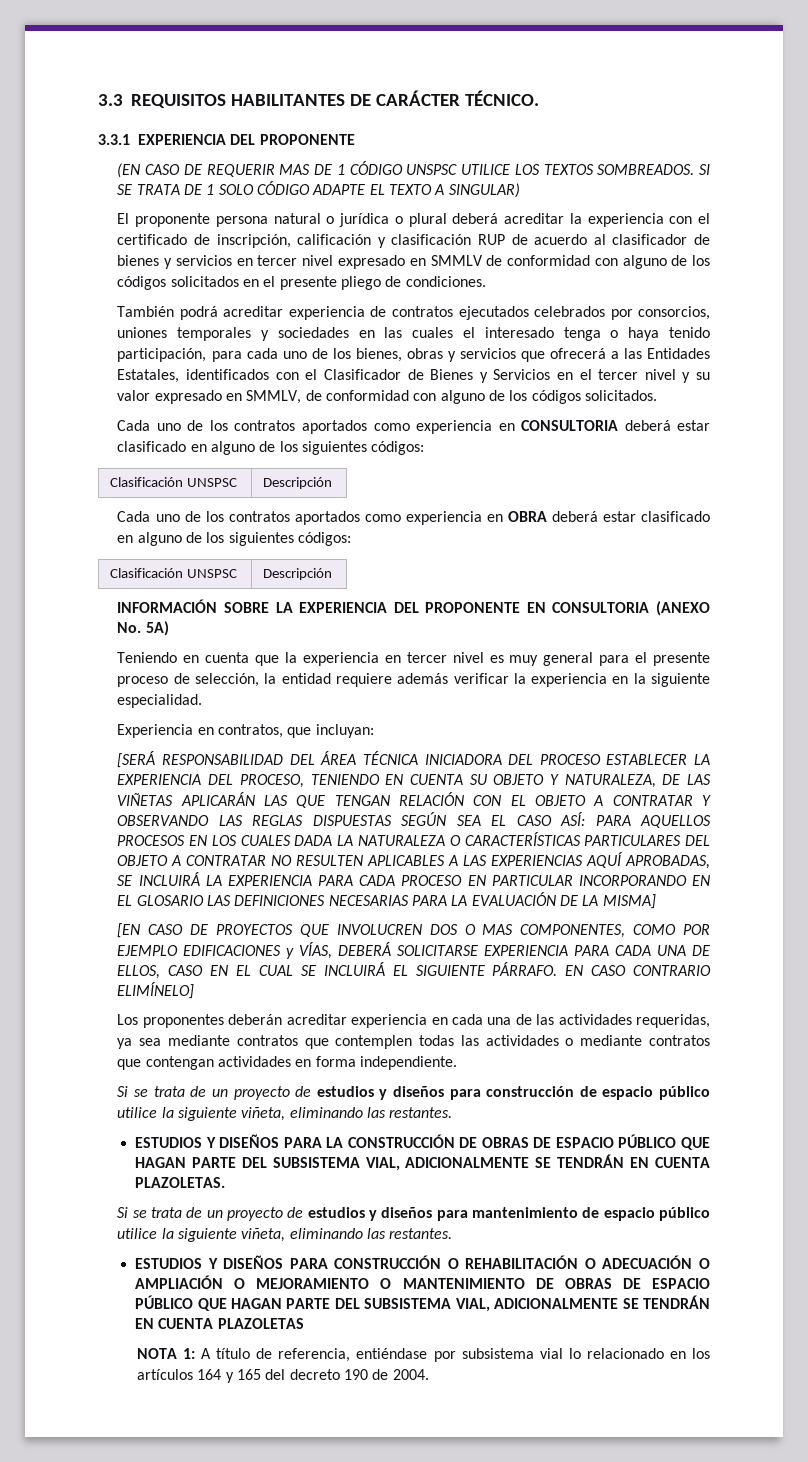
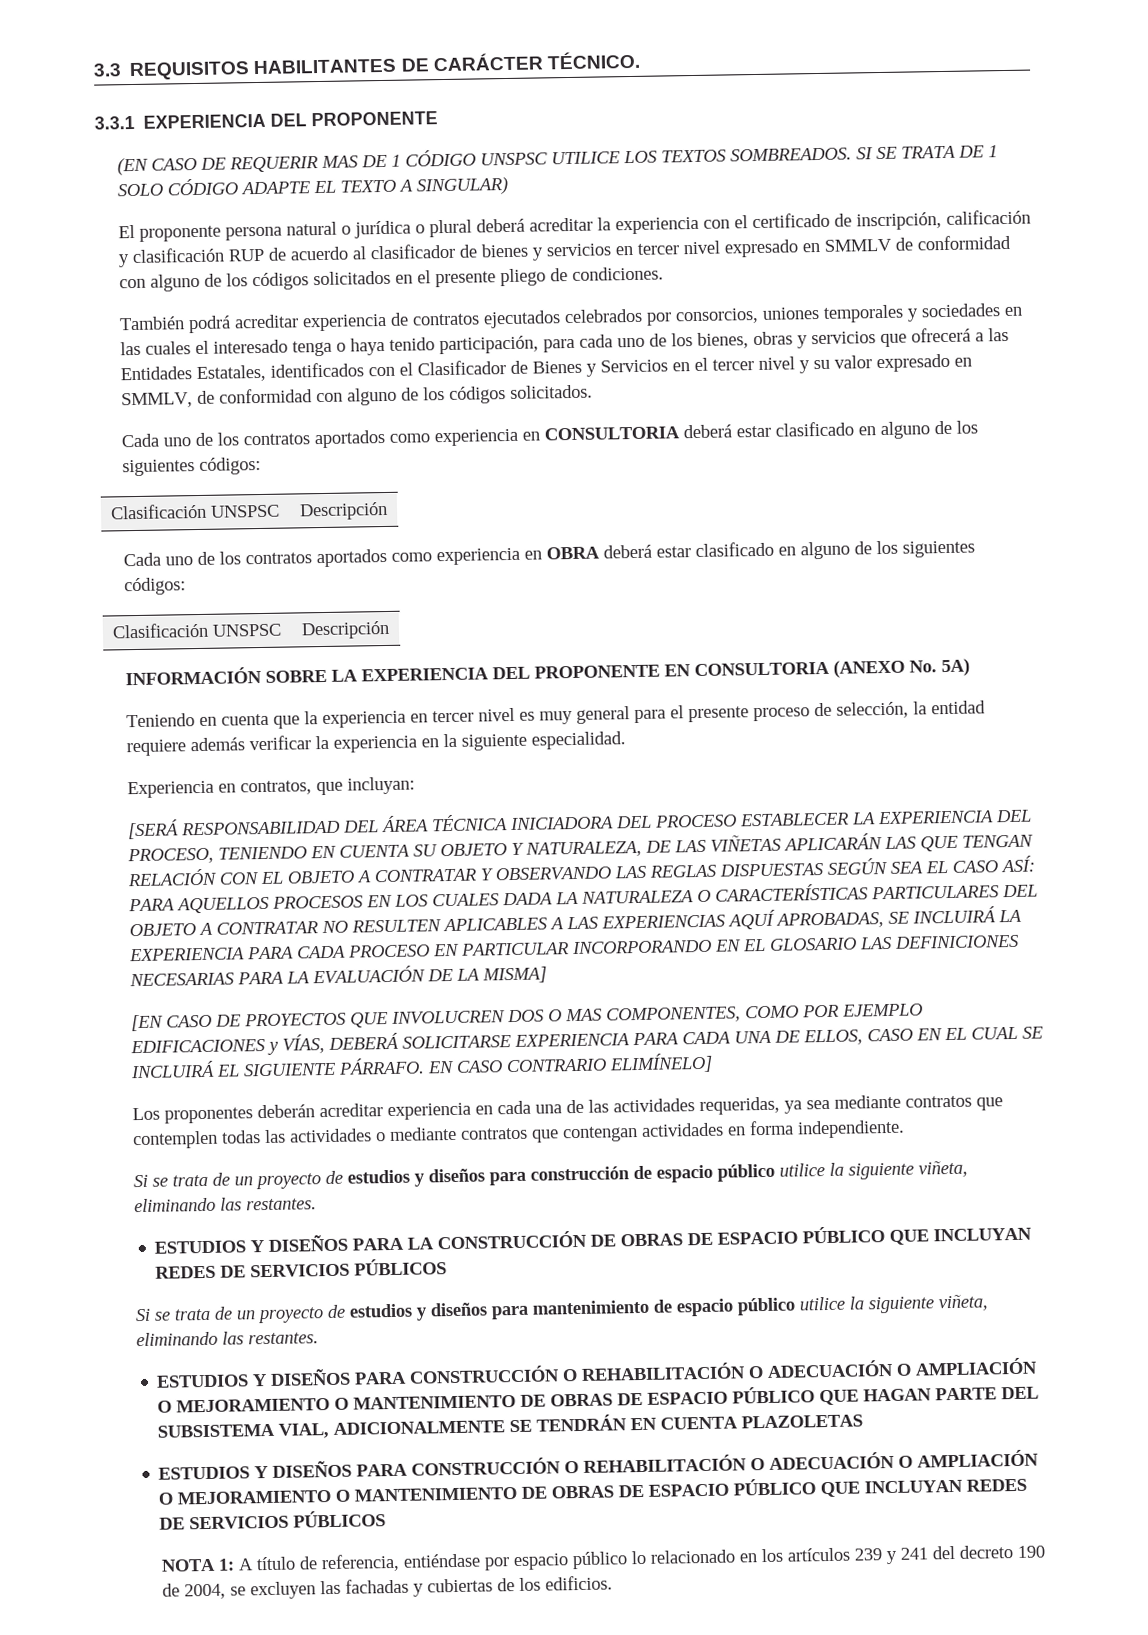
[135,1154,710,1171] [135,1177,226,1188] HAGAN PARTE DEL SUBSISTEMA VIAL, ADICIONALMENTE SE TENDRÁN EN CUENTA PLAZOLETAS. -> [933,1227,1033,1242] [155,1258,448,1279] INCLUYAN REDES DE SERVICIOS PÚBLICOS
(304, 1323) none -> [158,1449,1040,1480] [158,1478,1028,1505] [159,1510,387,1530] // ESTUDIOS Y DISEÑOS PARA CONSTRUCCIÓN O REHABILITACIÓN O ADECUACIÓN O AMPLIACIÓN O MEJORAMIENTO O MANTENIMIENTO DE OBRAS DE ESPACIO PÚBLICO QUE INCLUYAN REDES DE SERVICIOS PÚBLICOS
[461,1348,563,1359] subsistema vial -> [512,1551,628,1571] espacio público
[197,1369,261,1383] 164 y 165 -> [853,1547,928,1565] 239 y 241
[392,1369,429,1380] 2004. -> [183,1575,613,1600] 2004, se excluyen las fachadas y cubiertas de los edificios.

